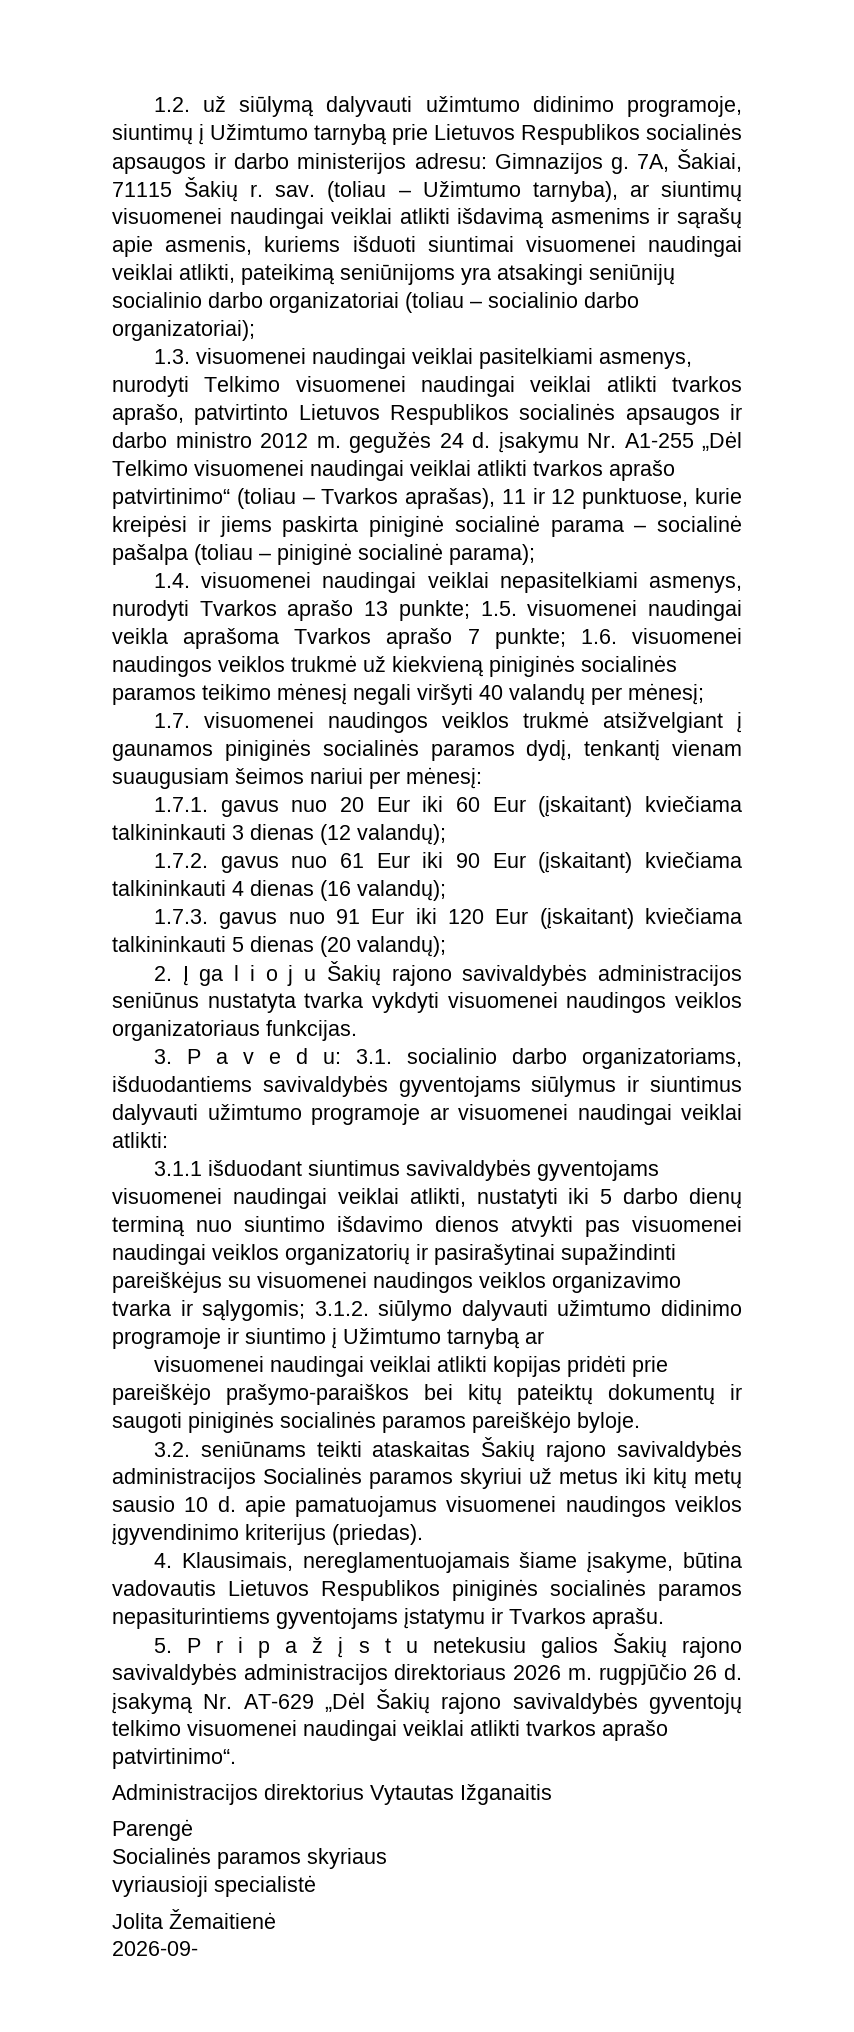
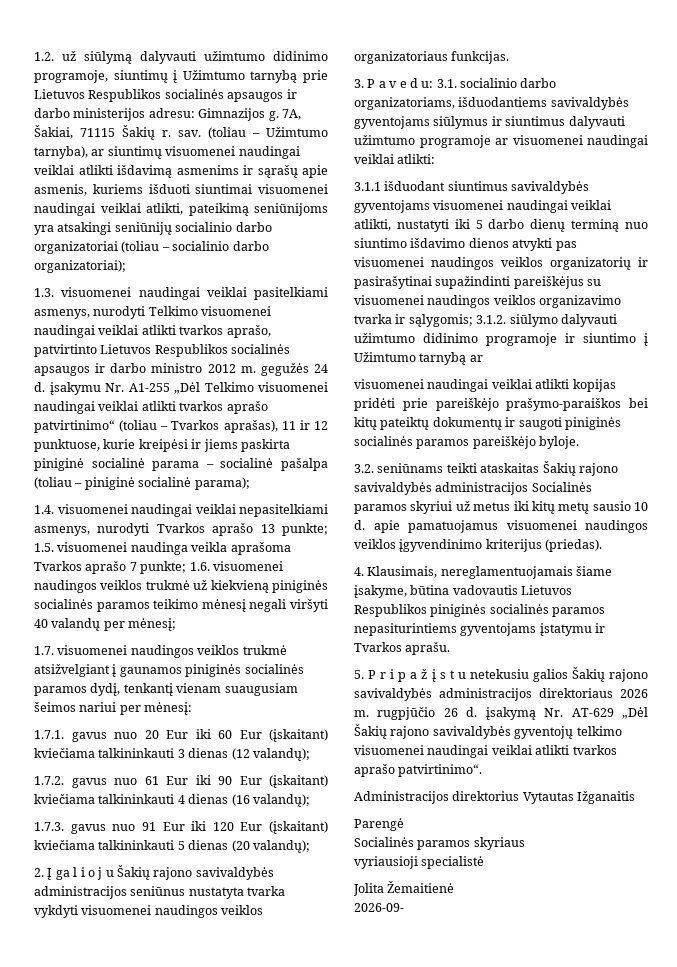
[648,600,742,621] naudingai -> [130,542,188,555] naudinga
[112,1244,206,1265] naudingai -> [431,257,494,270] naudingos

